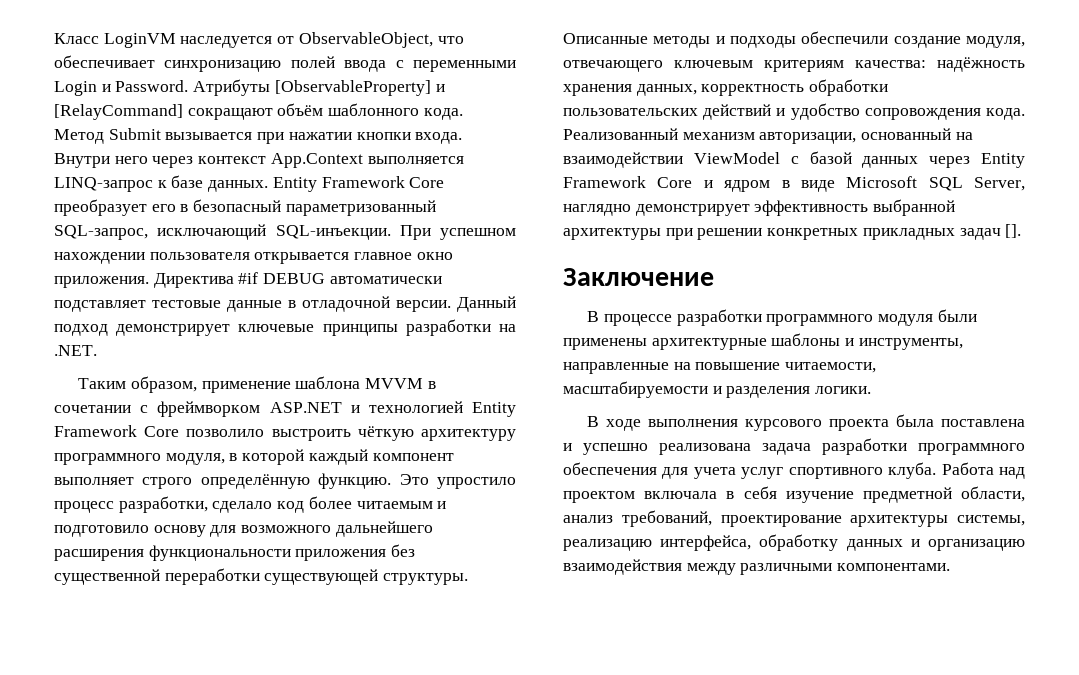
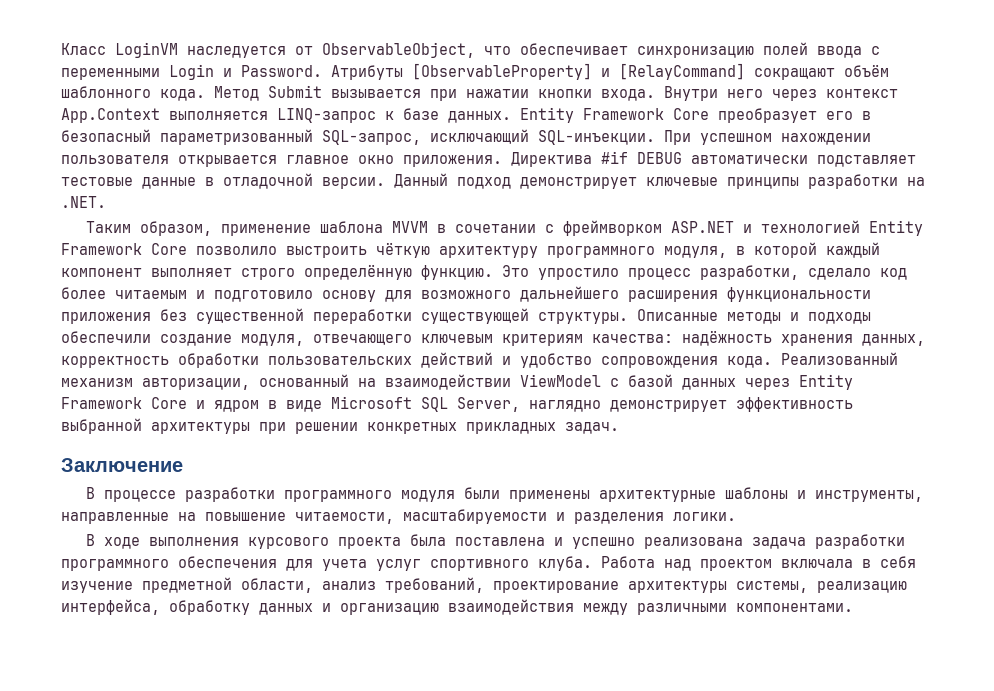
[959,224,1022,240] задач []. -> [565,422,619,434] задач.

